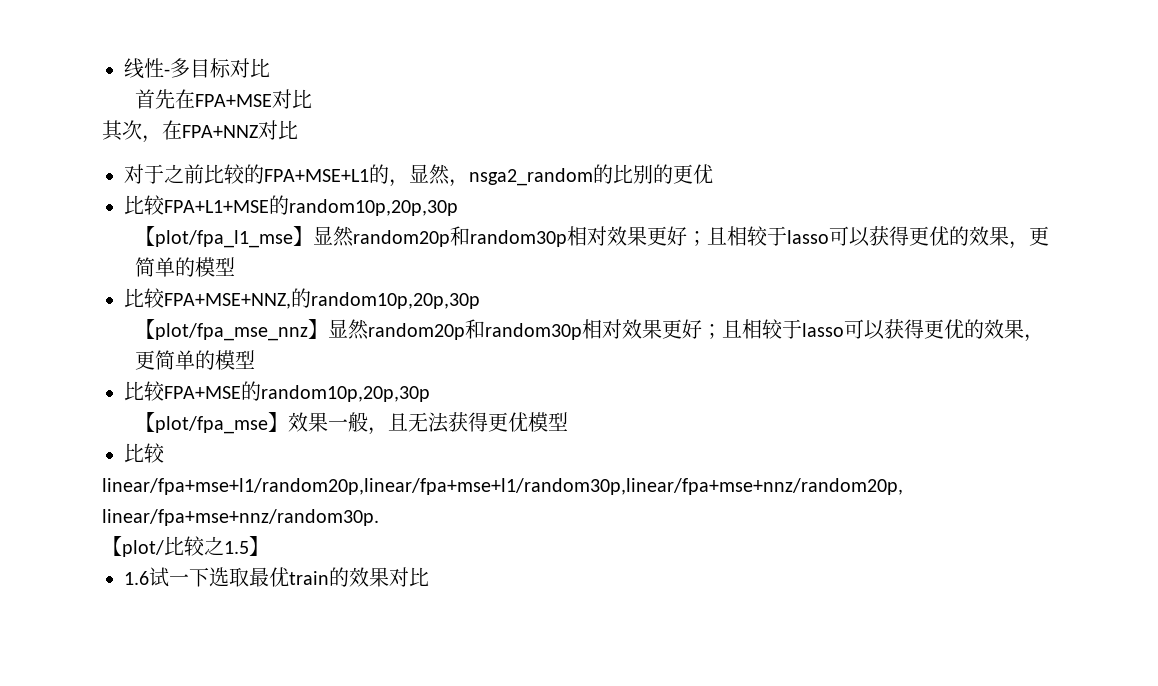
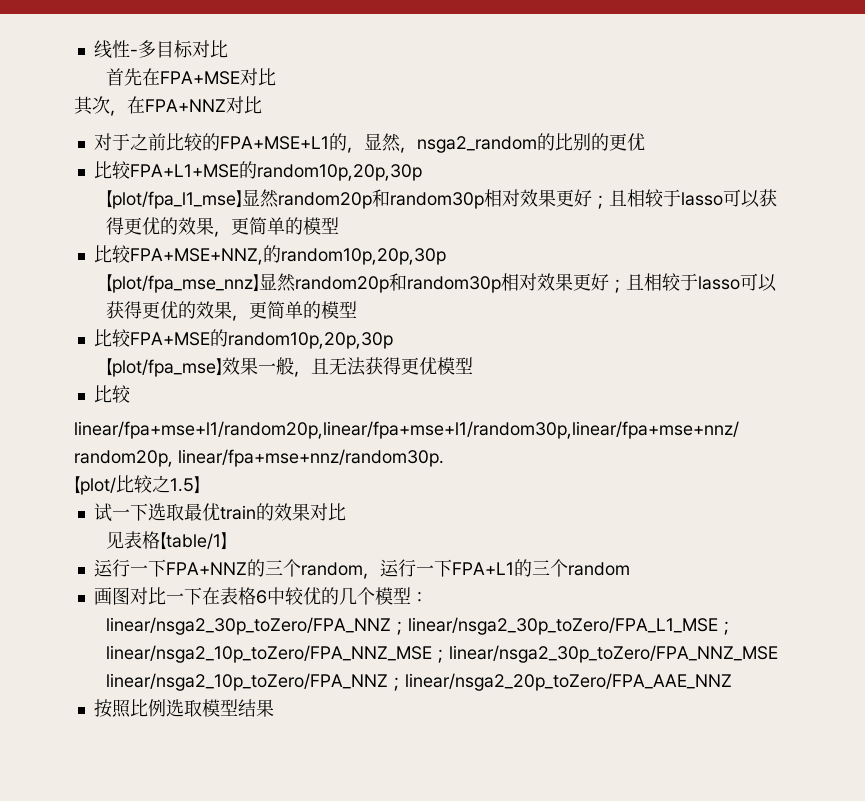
[124,571,149,585] 1.6 -> (200, 485) none
(429, 577) none -> [106,531,228,550] [93,559,630,579] [93,587,428,605] [106,617,736,635] [106,645,779,663] [106,673,733,691] [93,699,274,718] // 见表格【table/1】 // 运行一下FPA+NNZ的三个random，运行一下FPA+L1的三个random // 画图对比一下在表格6中较优的几个模型： // linear/nsga2_30p_toZero/FPA_NNZ；linear/nsga2_30p_toZero/FPA_L1_MSE；linear/nsga2_10p_toZero/FPA_NNZ_MSE；linear/nsga2_30p_toZero/FPA_NNZ_MSE linear/nsga2_10p_toZero/FPA_NNZ；linear/nsga2_20p_toZero/FPA_AAE_NNZ // 按照比例选取模型结果

